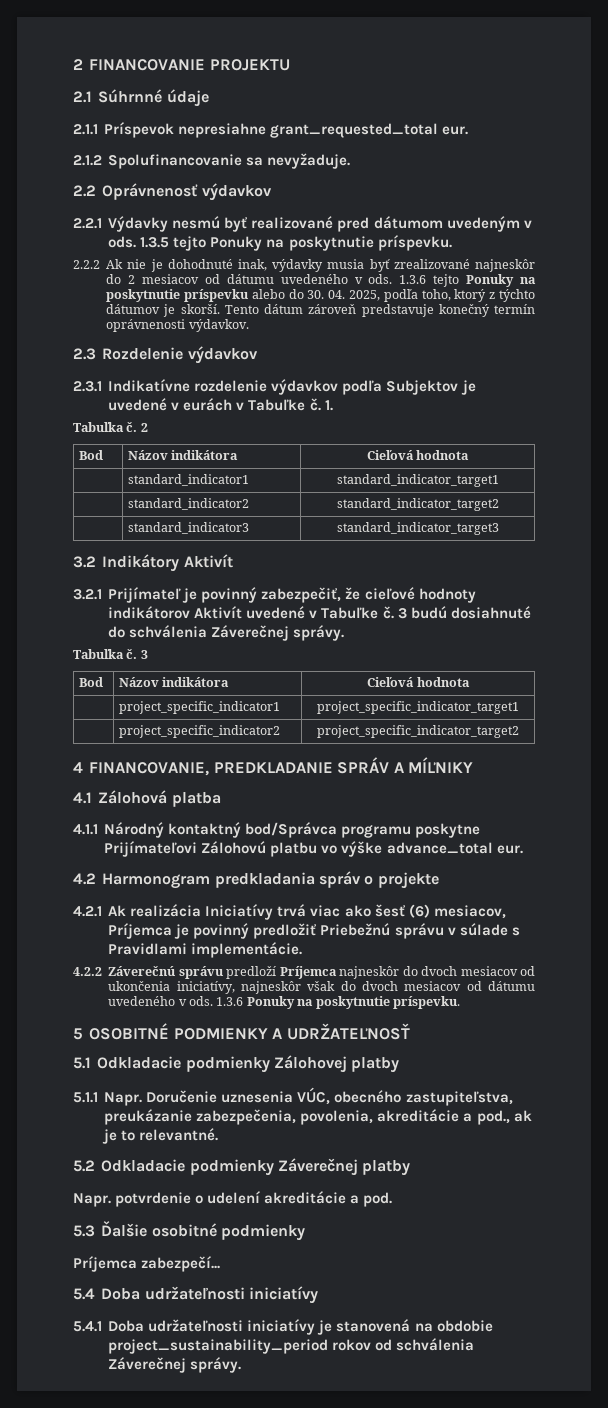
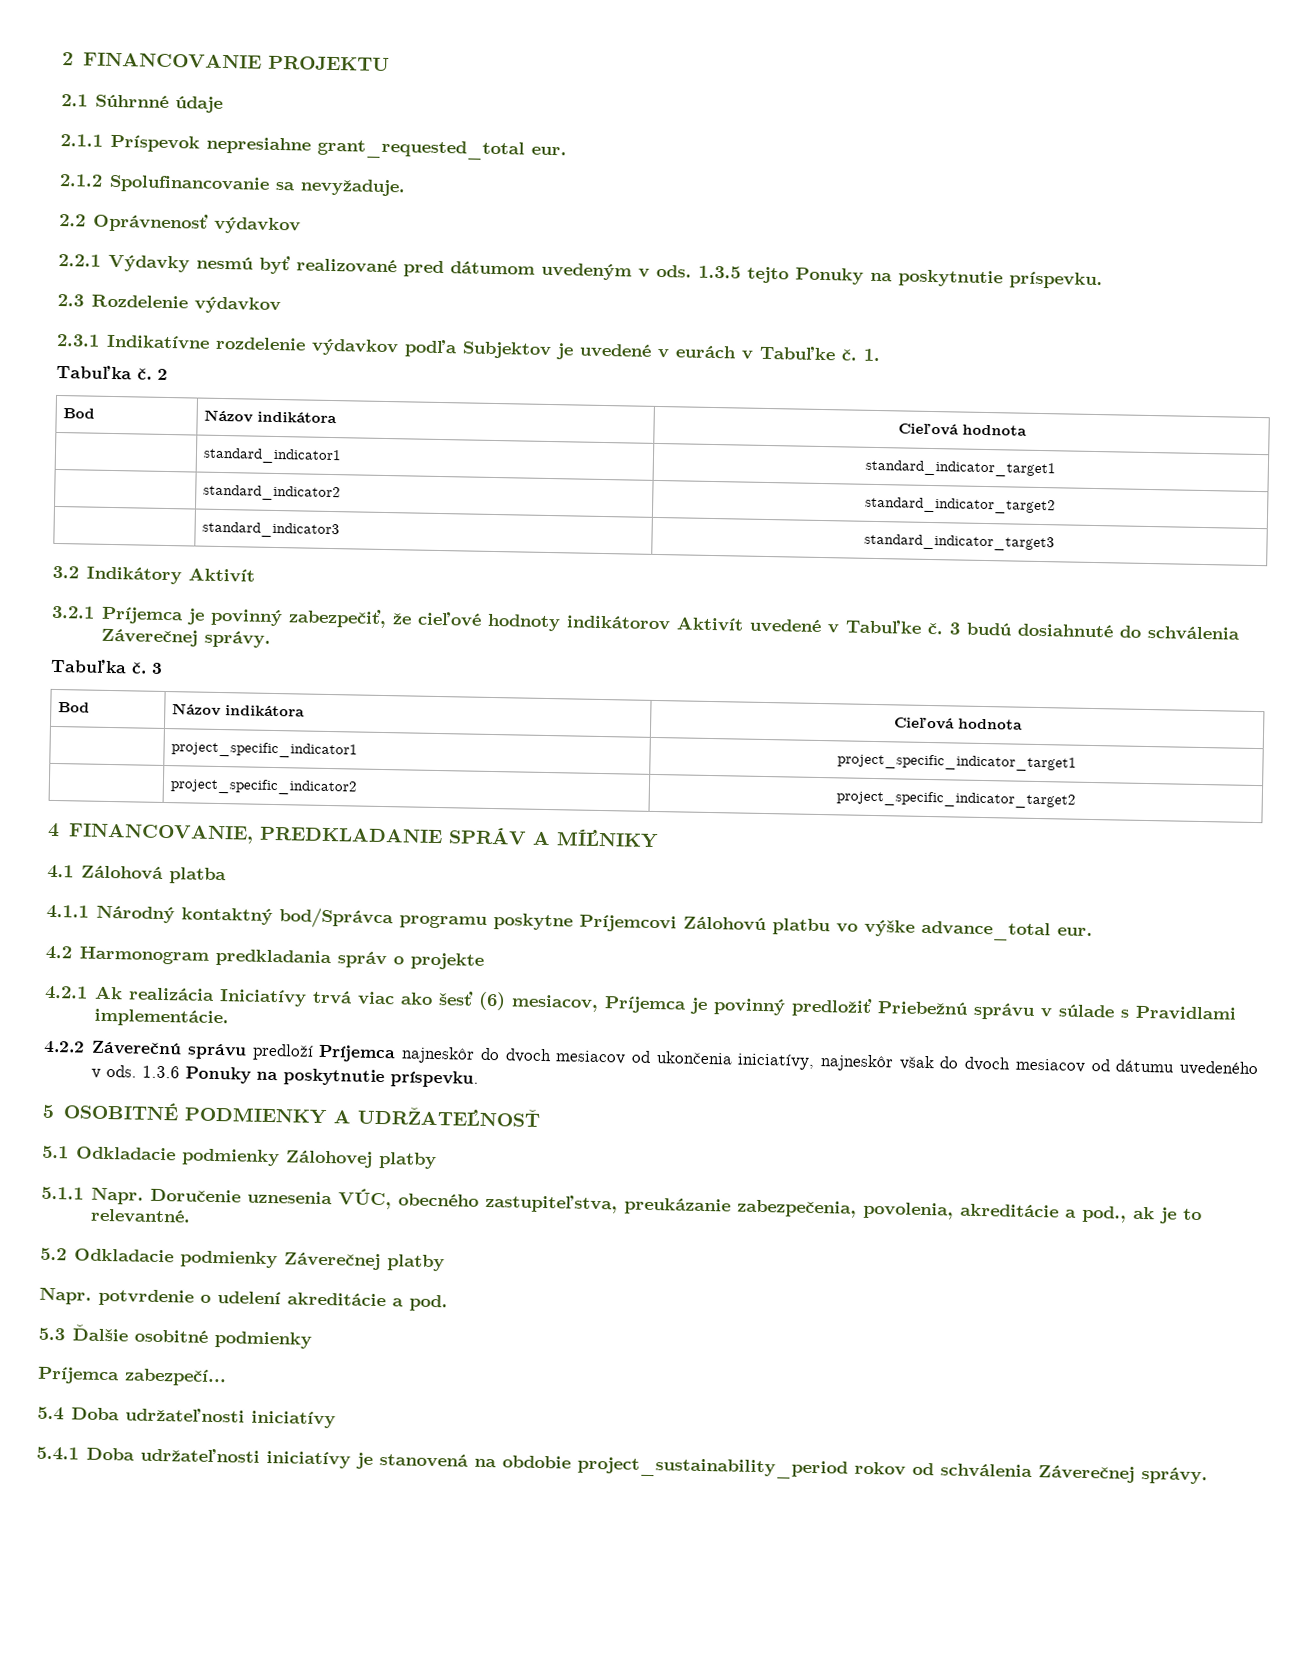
[73,259,535,272] [106,274,536,287] [106,289,535,302] [106,304,535,317] [106,319,249,332] // 2.2.2 Ak nie je dohodnuté inak, výdavky musia byť zrealizované najneskôr do 2 mesiacov od dátumu uvedeného v ods. 1.3.6 tejto Ponuky na poskytnutie príspevku alebo do 30. 04. 2025, podľa toho, ktorý z týchto dátumov je skorší. Tento dátum zároveň predstavuje konečný termín oprávnenosti výdavkov. -> (1104, 280) none
[108,587,182,603] Prijímateľ -> [101,606,185,625] Príjemca
[104,841,198,857] Prijímateľovi -> [579,914,678,933] Príjemcovi

